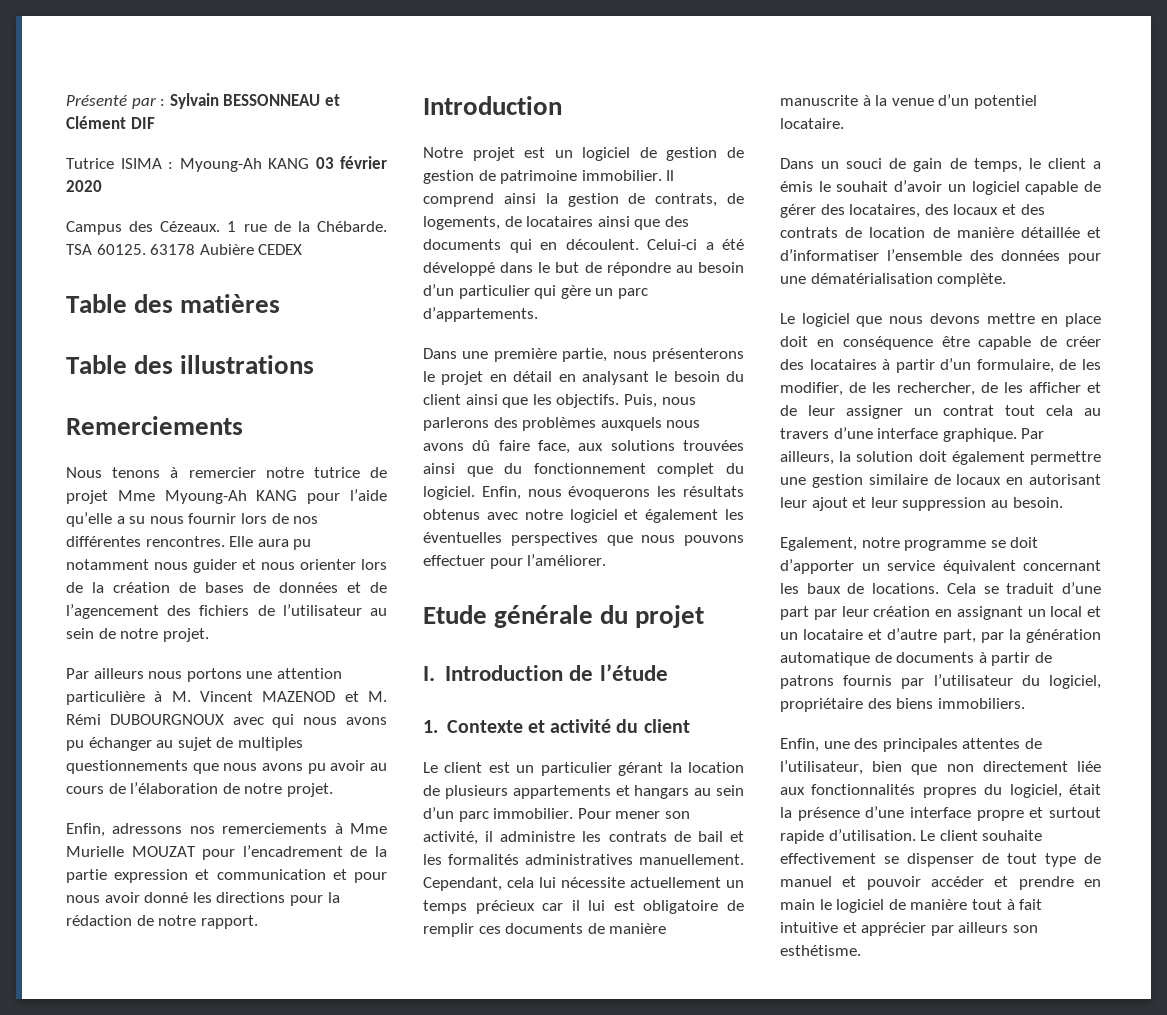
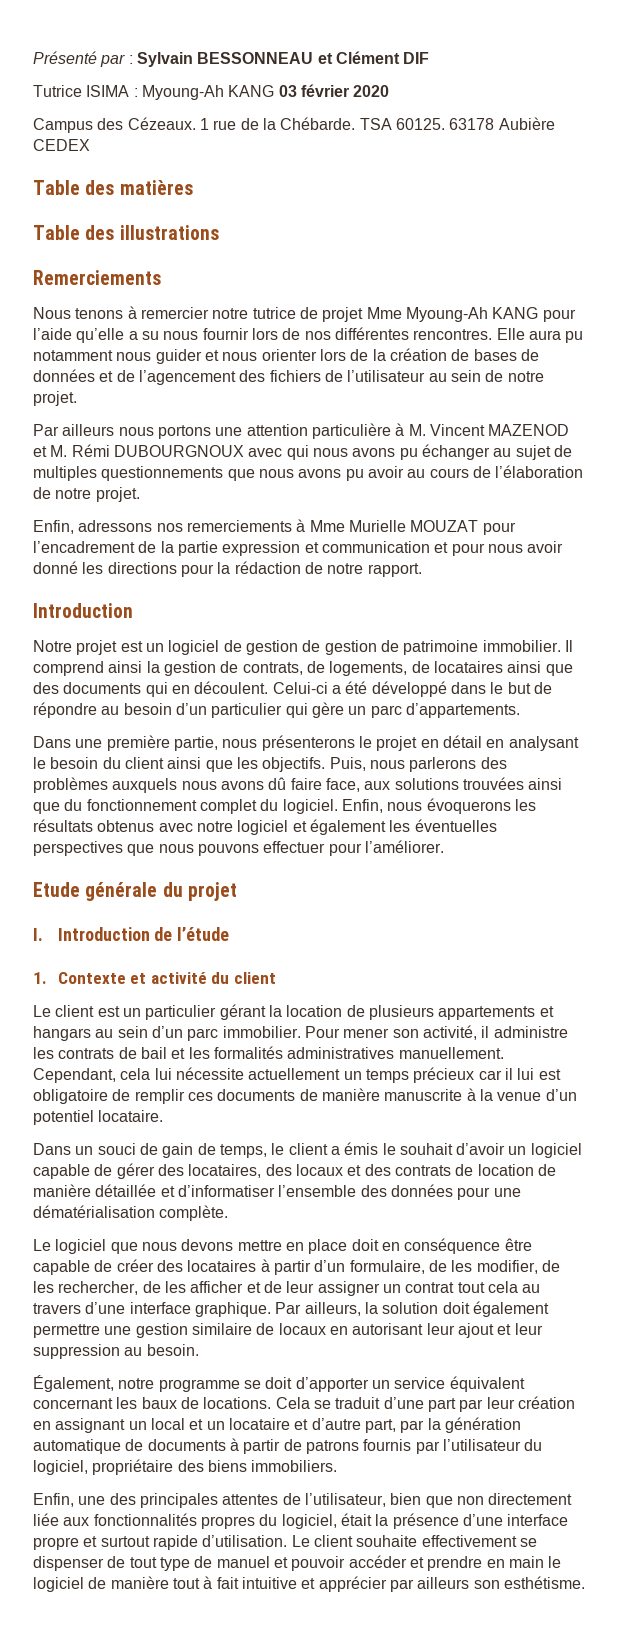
[780,537,857,551] Egalement, -> [33,1375,114,1392] Également,

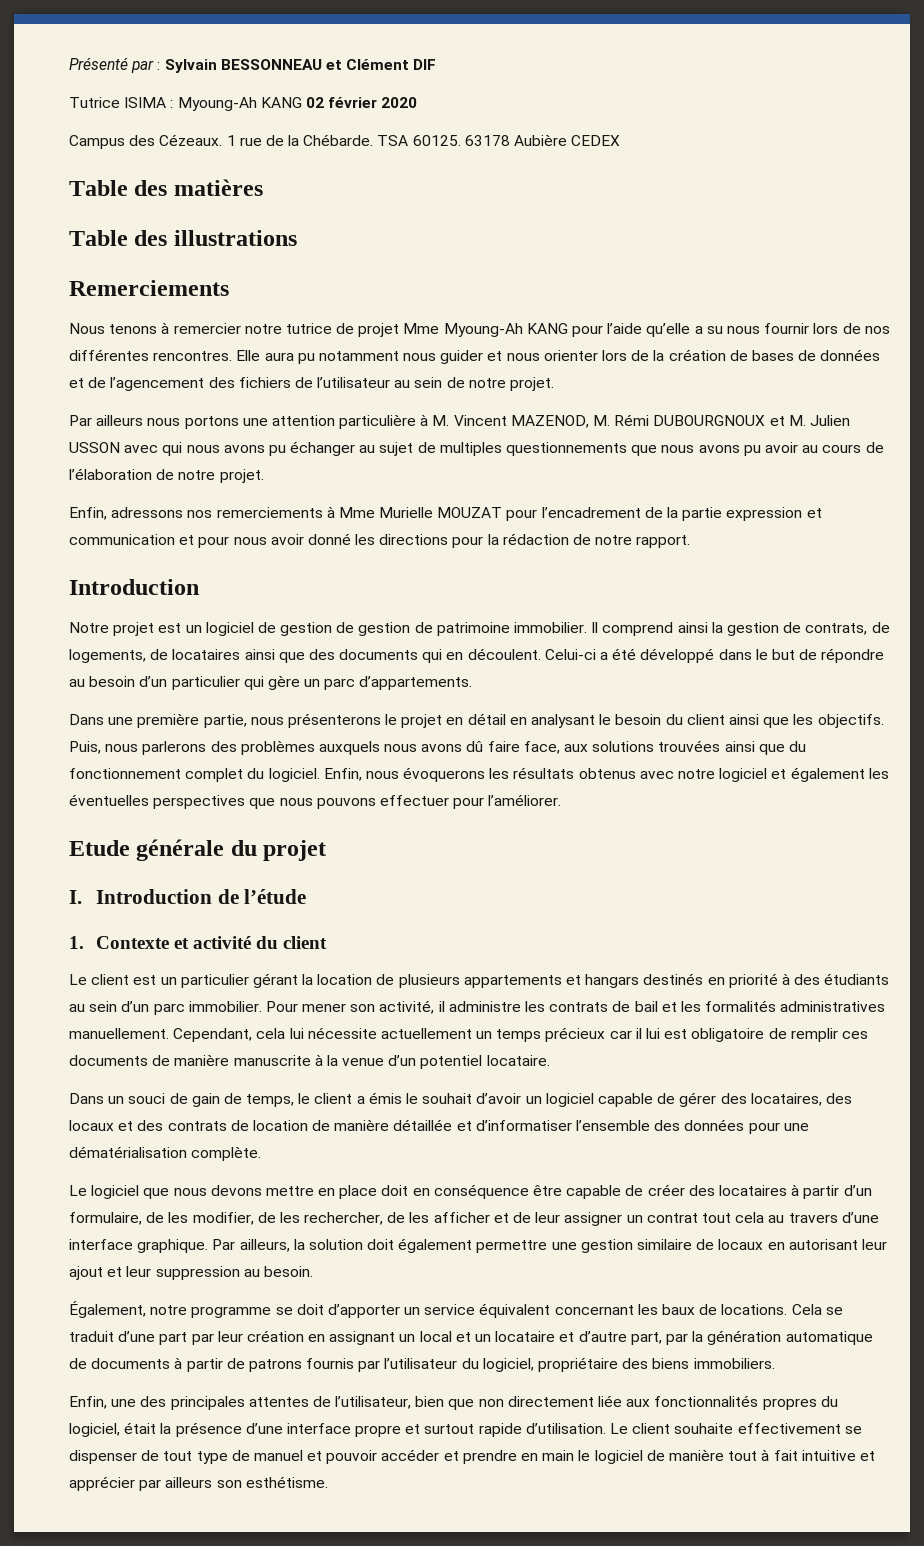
[278,85,297,97] 03 -> [305,97,324,108] 02
[488,424,570,436] [33,446,47,457] MAZENOD et -> [510,415,589,428] MAZENOD,
(244, 451) none -> [769,415,850,426] [69,442,120,453] et M. Julien USSON
(91, 1033) none -> [643,973,890,988] destinés en priorité à des étudiants

